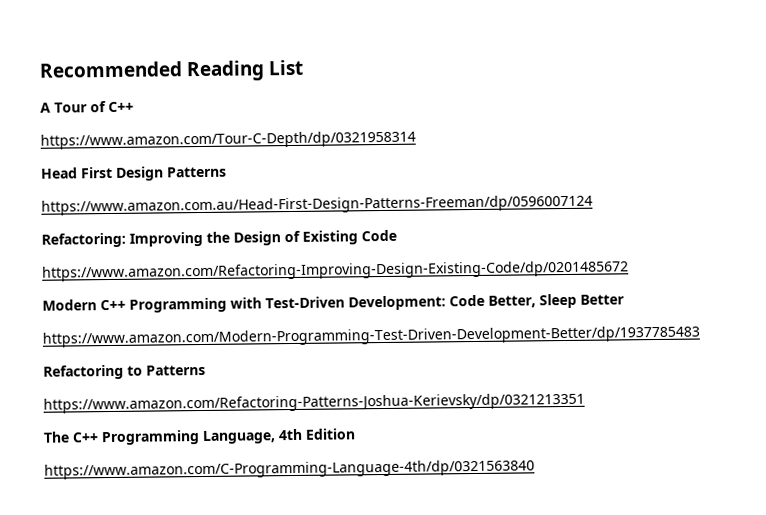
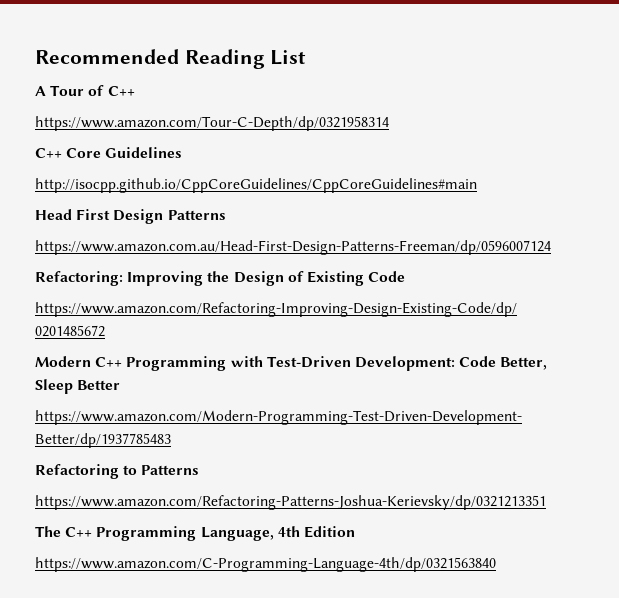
(416, 140) none -> [35,147,183,158] [35,178,477,193] // C++ Core Guidelines // http://isocpp.github.io/CppCoreGuidelines/CppCoreGuidelines#main

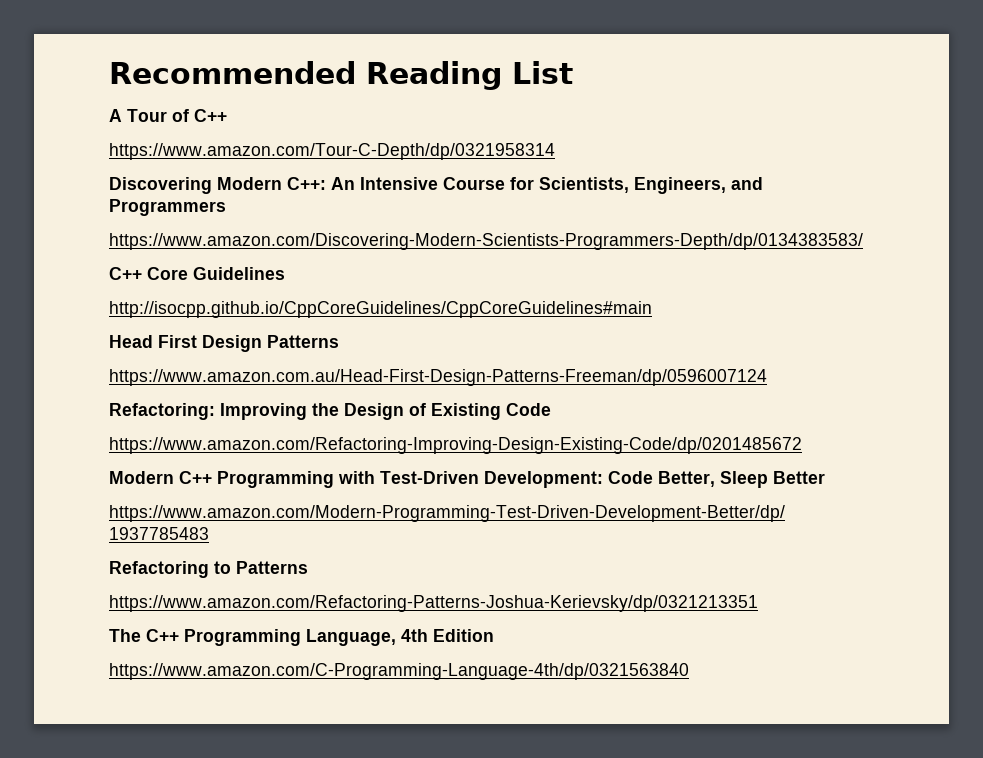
(389, 123) none -> [109,177,763,194] [109,199,226,216] [109,233,863,250] // Discovering Modern C++: An Intensive Course for Scientists, Engineers, and Programmers // https://www.amazon.com/Discovering-Modern-Scientists-Programmers-Depth/dp/0134383583/

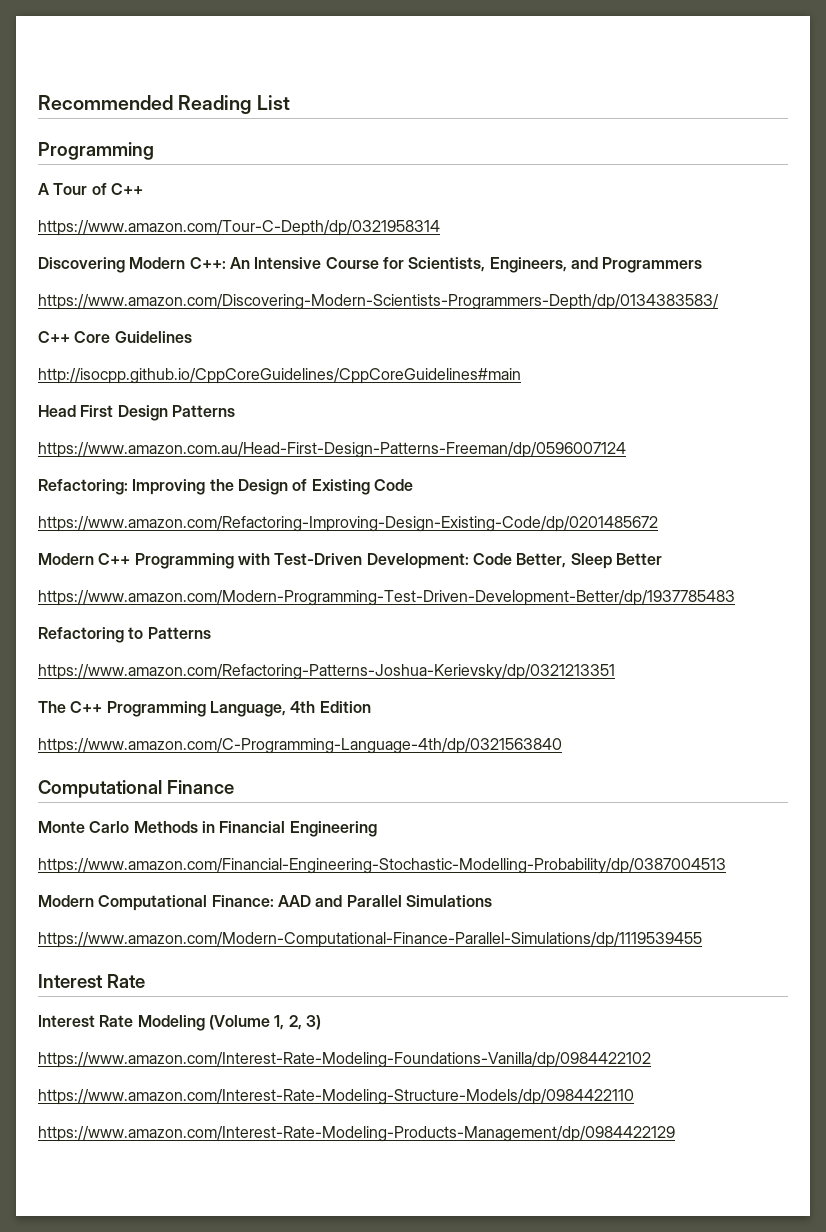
(573, 72) none -> [38,142,154,160] // Programming
(689, 671) none -> [38,780,234,798] [38,821,377,837] [38,858,726,874] [38,895,492,911] [38,932,702,948] [38,974,145,988] [38,1015,321,1031] [38,1052,651,1068] [38,1089,634,1105] [38,1126,675,1142] // Computational Finance // Monte Carlo Methods in Financial Engineering // https://www.amazon.com/Financial-Engineering-Stochastic-Modelling-Probability/dp/0387004513 // Modern Computational Finance: AAD and Parallel Simulations // https://www.amazon.com/Modern-Computational-Finance-Parallel-Simulations/dp/1119539455 // Interest Rate // Interest Rate Modeling (Volume 1, 2, 3) // https://www.amazon.com/Interest-Rate-Modeling-Foundations-Vanilla/dp/0984422102 // https://www.amazon.com/Interest-Rate-Modeling-Structure-Models/dp/0984422110 // https://www.amazon.com/Interest-Rate-Modeling-Products-Management/dp/0984422129

